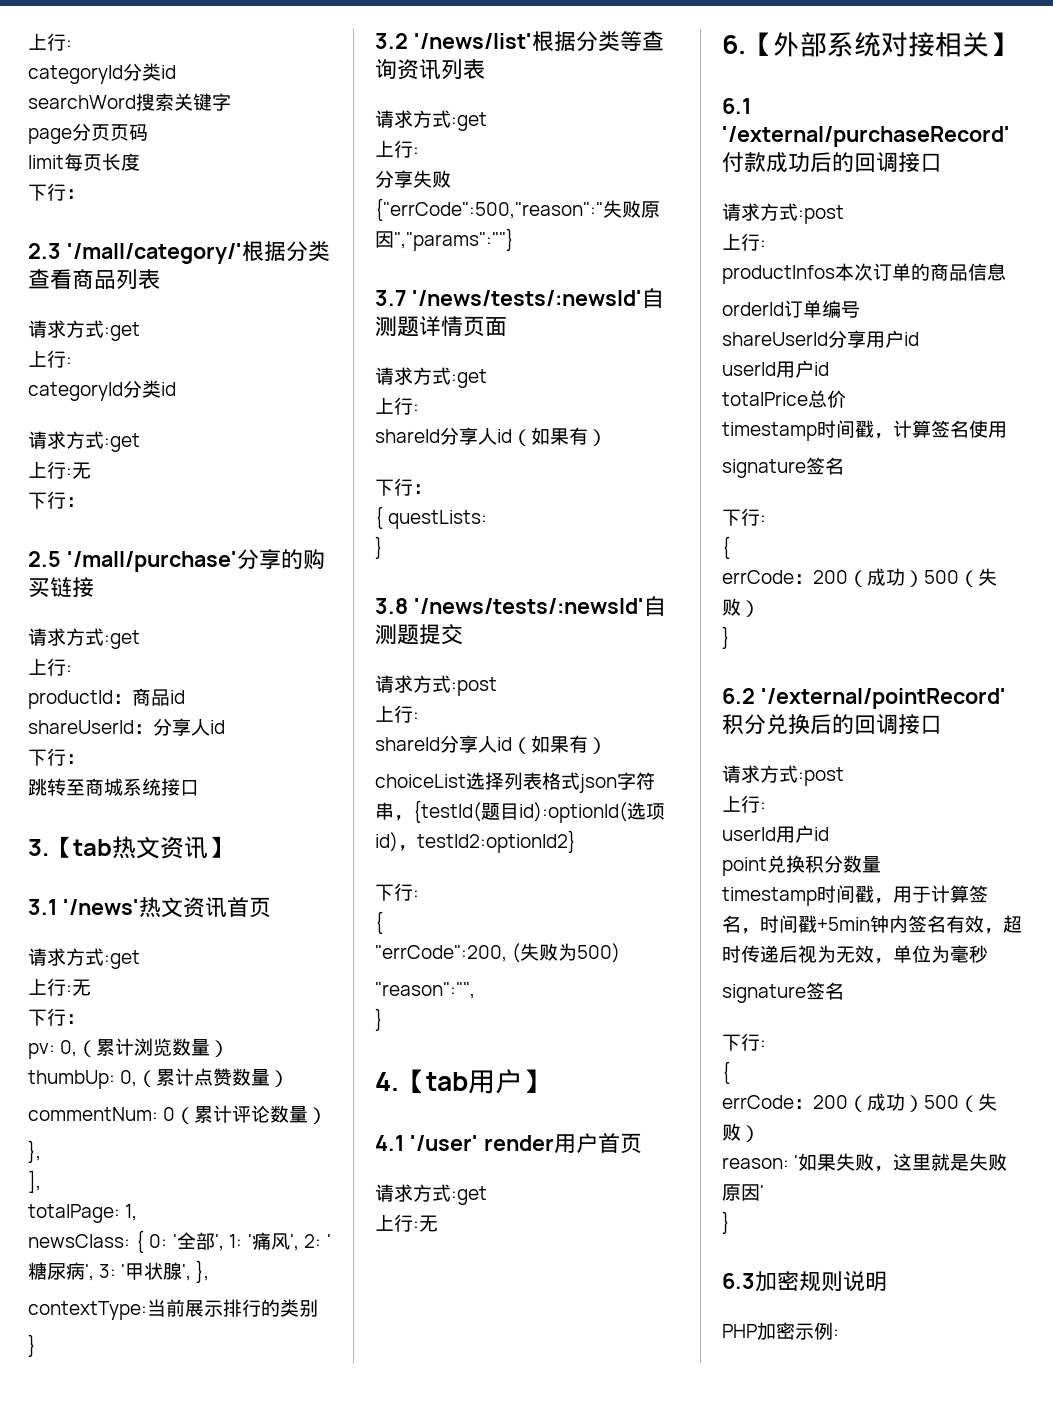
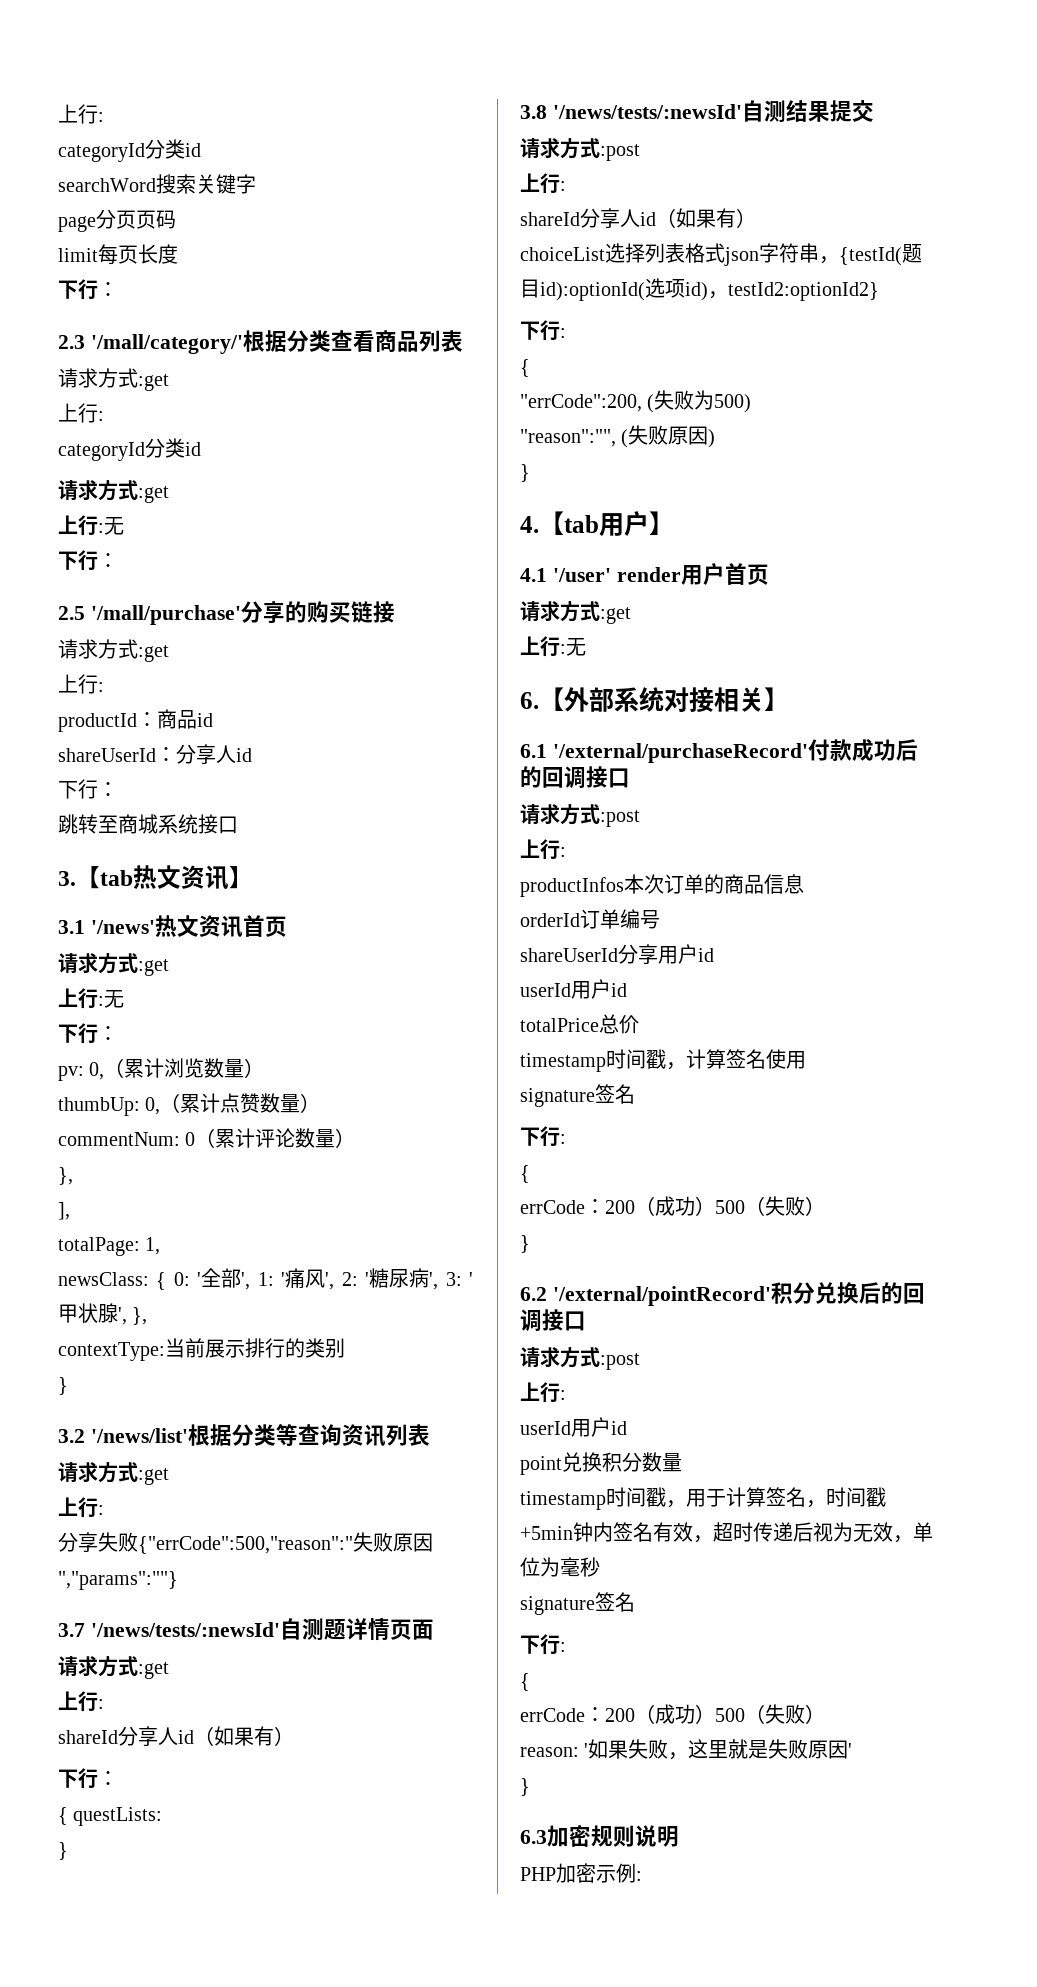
[397,624,419,645] 题 -> [785,100,830,122] 结果
(475, 990) none -> [621,425,716,448] (失败原因)

